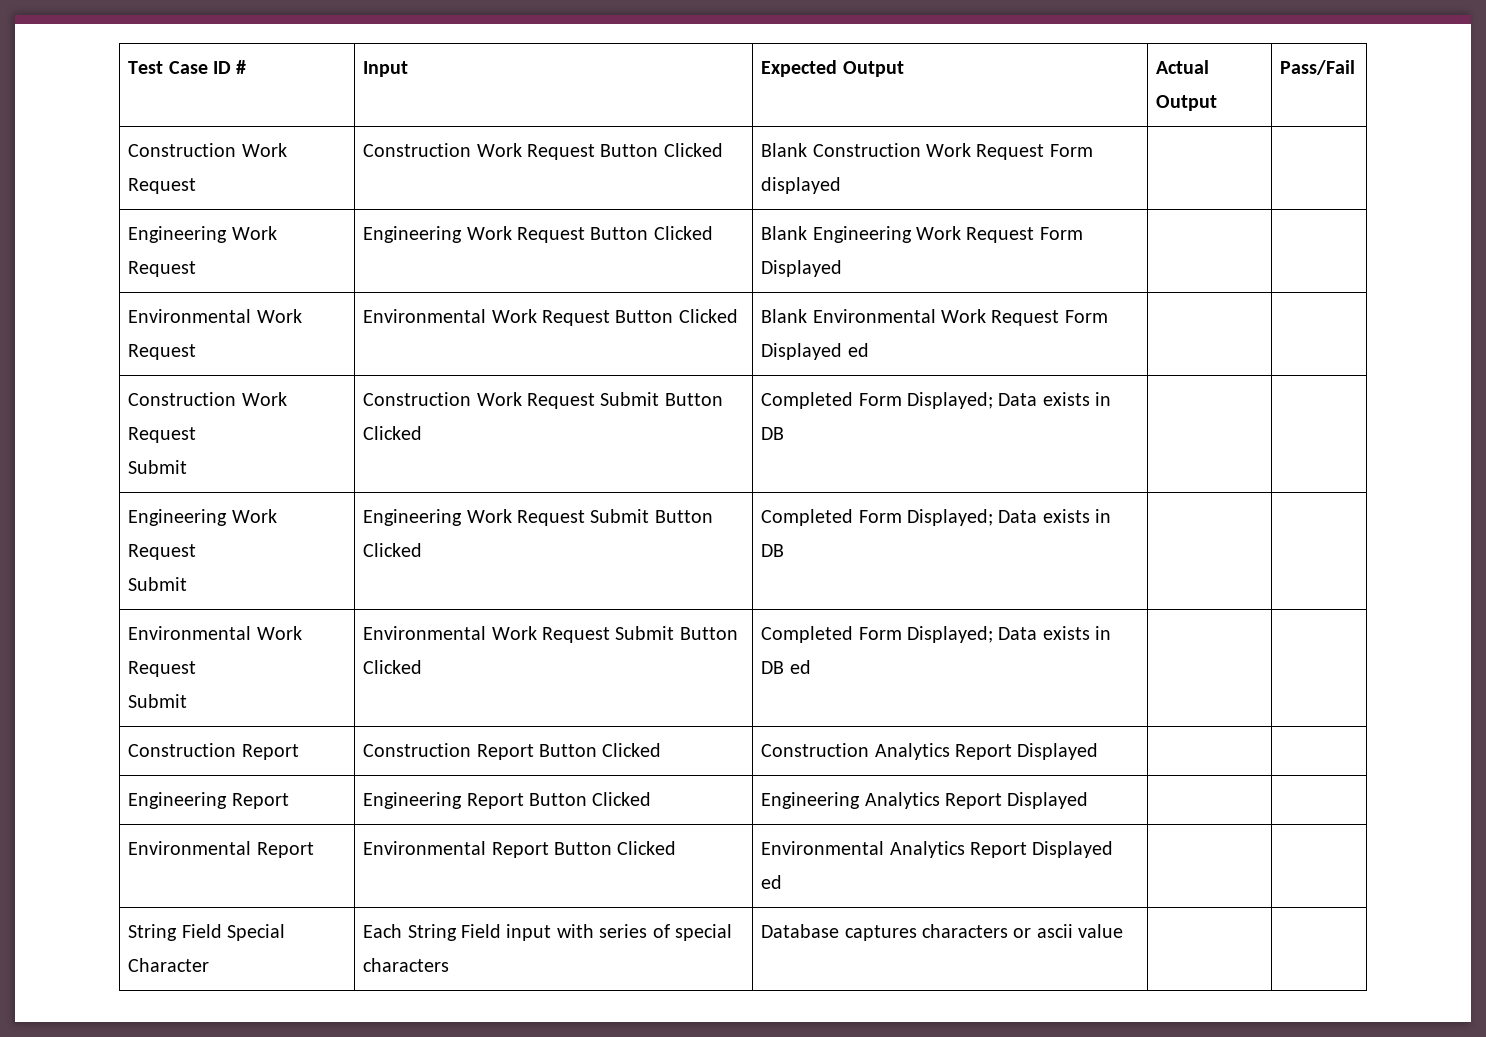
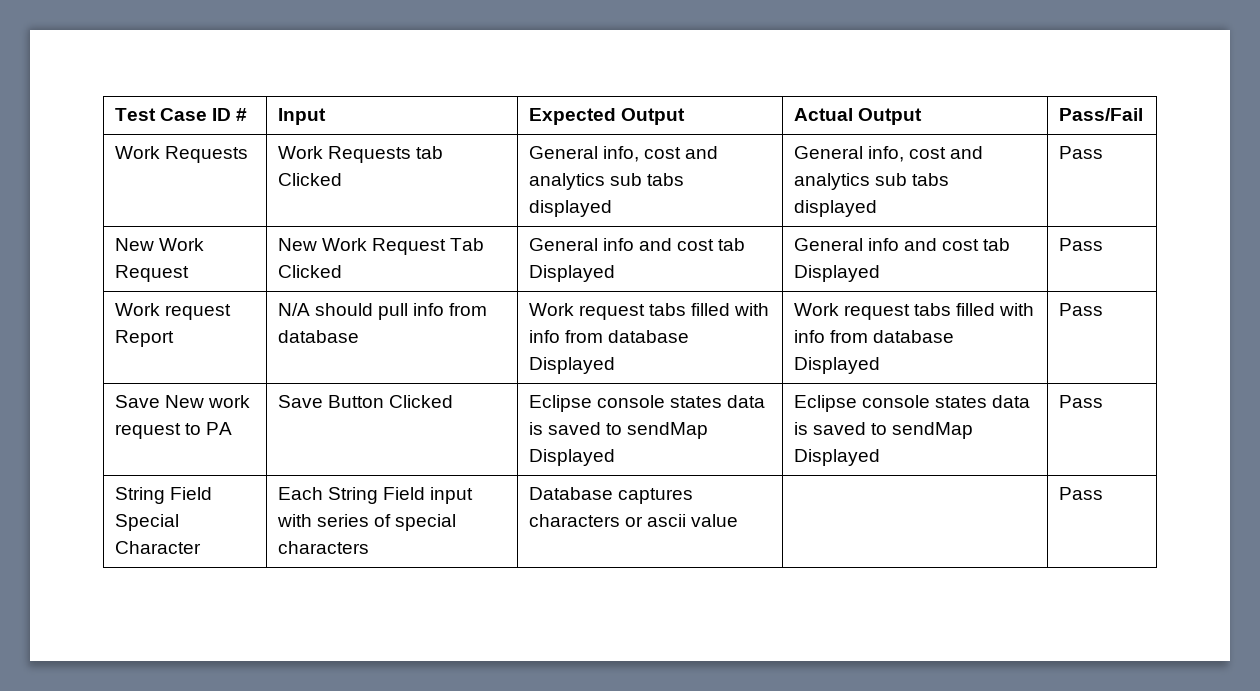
[128,143,287,157] [128,178,197,194] [363,143,723,160] [761,143,1093,160] [761,177,842,194] [128,226,277,243] [128,261,197,277] [363,226,713,243] [761,226,1083,243] [761,260,843,277] [128,309,302,323] [128,344,197,360] [363,309,738,326] [761,309,1108,326] [761,343,869,360] [128,392,287,406] [128,427,197,443] [128,460,188,474] [363,392,723,409] [363,426,423,440] [761,392,1112,409] [761,427,785,440] [128,509,277,526] [128,544,197,560] [128,577,188,591] [363,509,713,526] [363,543,423,557] [761,509,1112,526] [761,544,785,557] [128,626,302,640] [128,661,197,677] [128,694,188,708] [363,626,738,643] [363,660,423,674] [761,626,1112,643] [761,660,811,674] [128,743,299,760] [363,743,662,760] [761,743,1099,760] [128,792,289,809] [363,792,652,809] [761,792,1089,809] [128,841,314,858] [363,841,677,858] [761,841,1114,858] [761,875,783,889] Construction Work Request | Construction Work Request Button Clicked | Blank Construction Work Request Form displayed | | // Engineering Work Request | Engineering Work Request Button Clicked | Blank Engineering Work Request Form Displayed | | // Environmental Work Request | Environmental Work Request Button Clicked | Blank Environmental Work Request Form Displayed ed | | // Construction Work Request // Submit | Construction Work Request Submit Button Clicked | Completed Form Displayed; Data exists in DB | | // Engineering Work Request // Submit | Engineering Work Request Submit Button Clicked | Completed Form Displayed; Data exists in DB | | // Environmental Work Request // Submit | Environmental Work Request Submit Button Clicked | Completed Form Displayed; Data exists in DB ed | | // Construction Report | Construction Report Button Clicked | Construction Analytics Report Displayed | | // Engineering Report | Engineering Report Button Clicked | Engineering Analytics Report Displayed | | // Environmental Report | Environmental Report Button Clicked | Environmental Analytics Report Displayed ed | | -> [114,146,248,163] [277,146,443,163] [277,173,342,186] [528,146,719,162] [528,173,684,190] [528,200,612,217] [793,146,984,162] [793,173,949,190] [793,200,877,217] [1058,146,1103,159] [114,238,204,251] [114,265,189,282] [277,238,485,255] [277,265,342,278] [528,238,746,251] [528,265,615,282] [793,238,1011,251] [793,265,880,282] [1058,238,1103,251] [114,303,231,320] [114,330,174,347] [277,303,488,320] [277,330,359,343] [528,303,770,320] [528,330,689,343] [528,357,615,374] [793,303,1035,320] [793,330,954,343] [793,357,880,374] [1058,303,1103,316] [114,395,250,408] [114,422,232,439] [277,395,453,408] [528,395,766,412] [528,422,709,439] [528,449,615,466] [793,395,1031,412] [793,422,974,439] [793,449,880,466] [1058,395,1103,408] Work Requests | Work Requests tab Clicked | General info, cost and analytics sub tabs displayed | General info, cost and analytics sub tabs displayed | Pass // New Work Request | New Work Request Tab Clicked | General info and cost tab Displayed | General info and cost tab Displayed | Pass // Work request Report | N/A should pull info from database | Work request tabs filled with info from database Displayed | Work request tabs filled with info from database Displayed | Pass // Save New work request to PA | Save Button Clicked | Eclipse console states data is saved to sendMap Displayed | Eclipse console states data is saved to sendMap Displayed | Pass
(1124, 931) none -> [1058,487,1103,500] Pass

